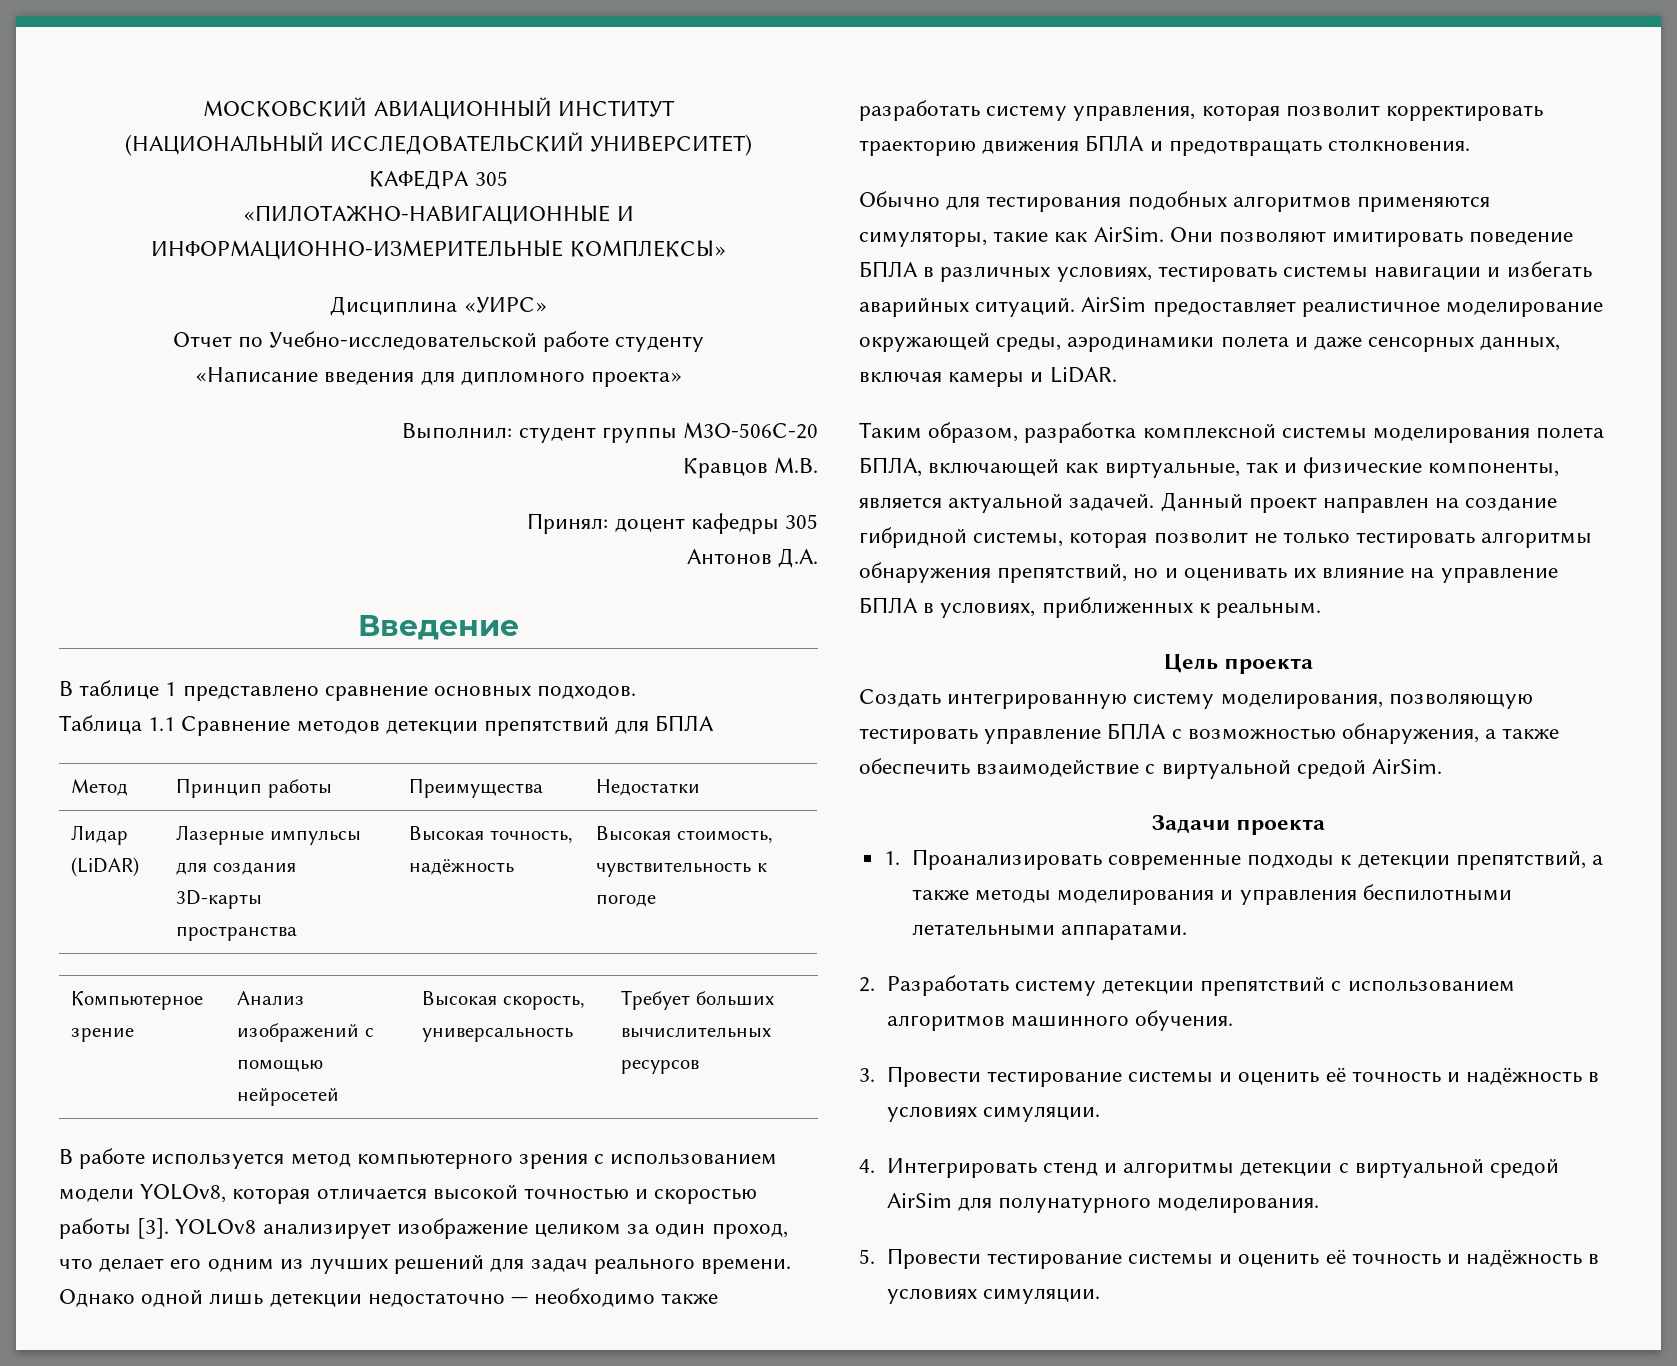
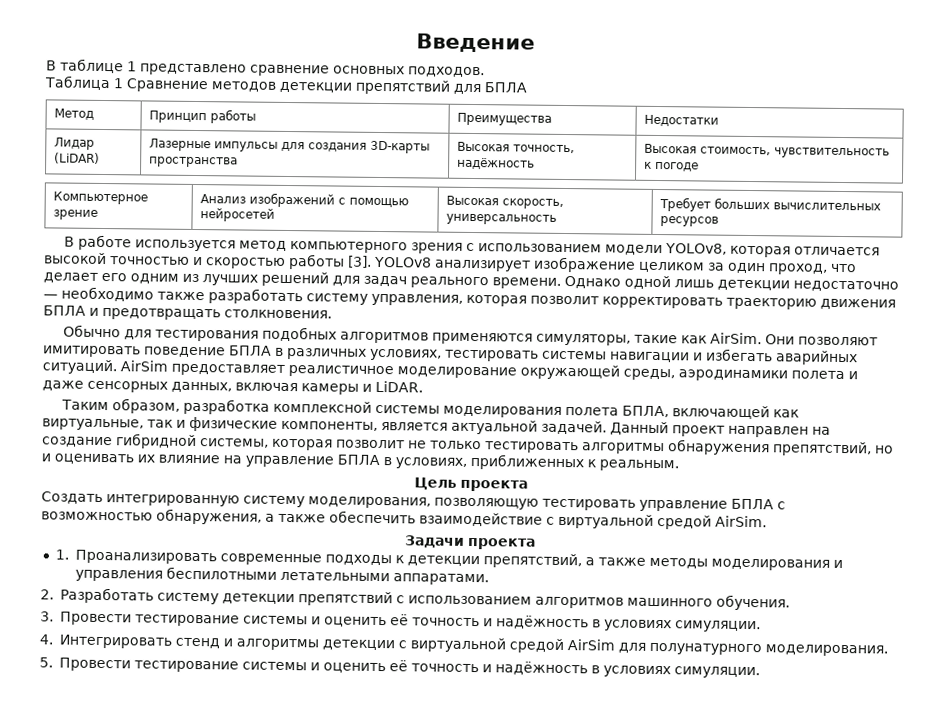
[203,97,675,120] [124,132,753,156] [369,170,508,190] [243,205,634,225] [151,240,726,260] [330,296,547,316] [172,331,705,352] [195,367,682,387] [402,422,818,443] [682,457,818,478] [527,513,819,534] [686,548,818,568] МОСКОВСКИЙ АВИАЦИОННЫЙ ИНСТИТУТ // (НАЦИОНАЛЬНЫЙ ИССЛЕДОВАТЕЛЬСКИЙ УНИВЕРСИТЕТ) // КАФЕДРА 305 // «ПИЛОТАЖНО-НАВИГАЦИОННЫЕ И ИНФОРМАЦИОННО-ИЗМЕРИТЕЛЬНЫЕ КОМПЛЕКСЫ» // Дисциплина «УИРС» // Отчет по Учебно-исследовательской работе студенту // «Написание введения для дипломного проекта» // Выполнил: студент группы М3О-506С-20 // Кравцов М.В. // Принял: доцент кафедры 305 // Антонов Д.А. // -> (416, 43) none
[148,717,176,731] 1.1 -> [113,78,124,89] 1

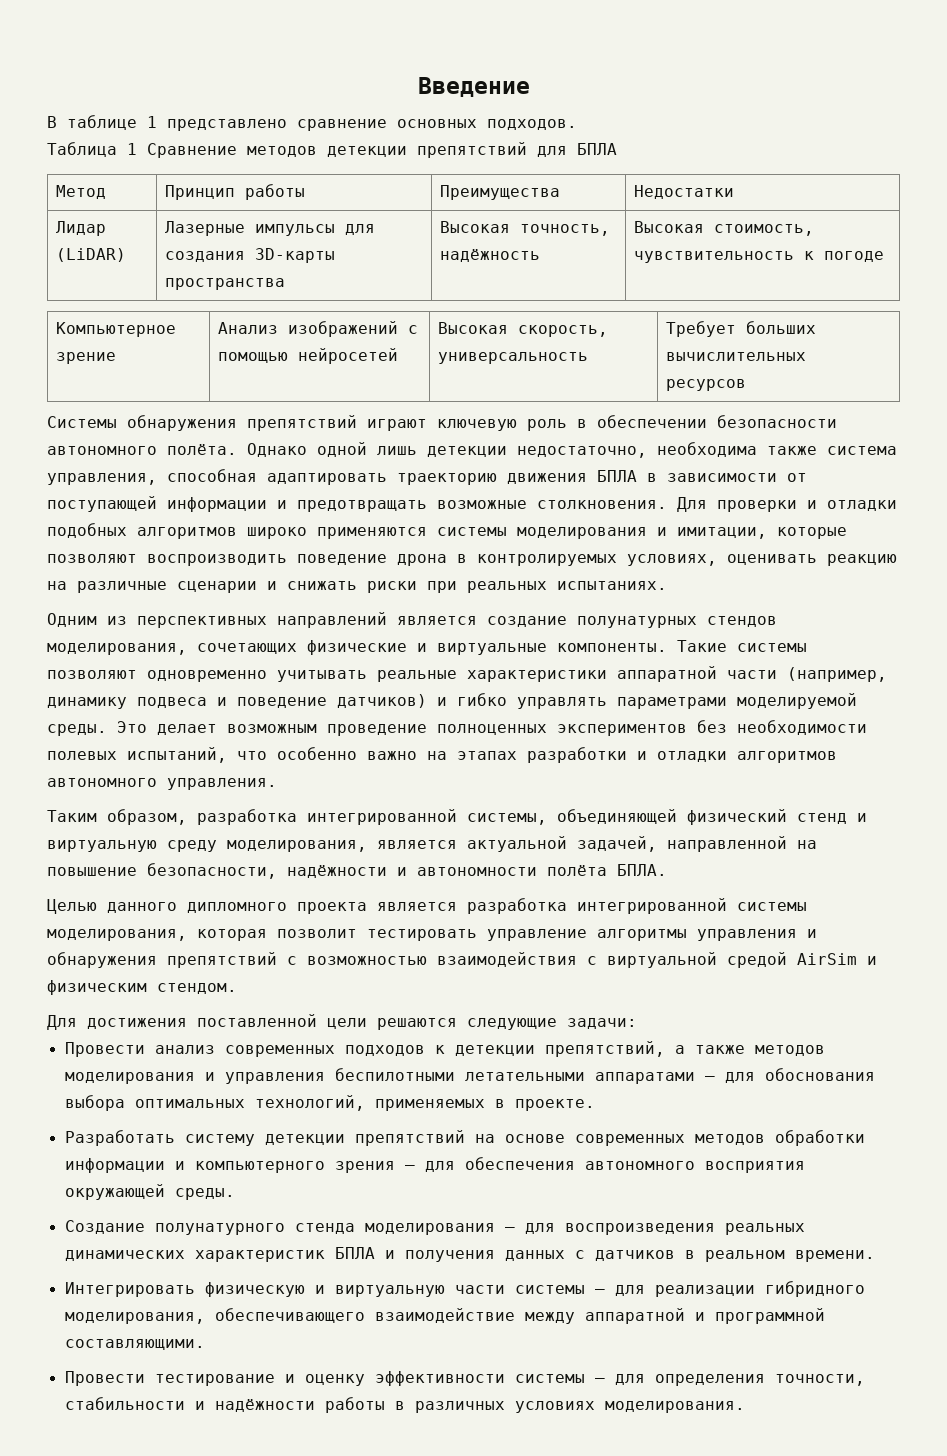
[64,234,881,258] [44,252,857,275] [43,271,899,292] [43,286,896,310] [43,305,86,316] В работе используется метод компьютерного зрения с использованием модели YOLOv8, которая отличается высокой точностью и скоростью работы [3]. YOLOv8 анализирует изображение целиком за один проход, что делает его одним из лучших решений для задач реального времени. Однако одной лишь детекции недостаточно — необходимо также разработать систему управления, которая позволит корректировать траекторию движения БПЛА -> [47,415,837,431] [47,442,897,458] [47,469,807,485] [47,496,267,512] Системы обнаружения препятствий играют ключевую роль в обеспечении безопасности автономного полёта. Однако одной лишь детекции недостаточно, необходима также система управления, способная адаптировать траекторию движения БПЛА в зависимости от поступающей информации
(221, 314) none -> [437,500,527,509] возможные
[63,324,879,346] [43,345,858,366] [42,359,858,382] [42,380,423,395] [61,398,800,420] [42,416,831,438] [42,433,894,457] [41,453,679,472] [413,477,528,492] [41,491,786,512] [41,508,767,530] [404,535,536,550] [54,549,392,566] // Обычно для тестирования подобных алгоритмов применяются симуляторы, такие как AirSim. Они позволяют имитировать поведение БПЛА в различных условиях, тестировать системы навигации и избегать аварийных ситуаций. AirSim предоставляет реалистичное моделирование окружающей среды, аэродинамики полета и даже сенсорных данных, включая камеры и LiDAR. // Таким образом, разработка комплексной системы моделирования полета БПЛА, включающей как виртуальные, так и физические компоненты, является актуальной задачей. Данный проект направлен на создание гибридной системы, которая позволит не только тестировать алгоритмы обнаружения препятствий, но и оценивать их влияние на управление БПЛА в условиях, приближенных к реальным. // Цель проекта // Создать интегрированную систему моделирования, позволяющую тестировать управление БПЛА с возможностью обнаружения, а также обеспечить взаимодействие с виртуальной средой AirSim. // Задачи проекта // 1. Проанализировать современные подходы -> [677,497,897,512] [47,523,847,539] [47,554,897,566] [47,581,667,593] [47,612,777,628] [47,640,807,655] [47,666,887,682] [47,693,857,709] [47,720,867,736] [47,747,837,763] [47,778,277,790] [47,809,867,825] [47,836,817,852] [47,863,667,879] [47,898,807,914] [47,929,817,941] [47,952,877,968] [47,980,237,995] [47,1014,637,1030] [64,1042,425,1057] Для проверки и отладки подобных алгоритмов широко применяются системы моделирования и имитации, которые позволяют воспроизводить поведение дрона в контролируемых условиях, оценивать реакцию на различные сценарии и снижать риски при реальных испытаниях. // Одним из перспективных направлений является создание полунатурных стендов моделирования, сочетающих физические и виртуальные компоненты. Такие системы позволяют одновременно учитывать реальные характеристики аппаратной части (например, динамику подвеса и поведение датчиков) и гибко управлять параметрами моделируемой среды. Это делает возможным проведение полноценных экспериментов без необходимости полевых испытаний, что особенно важно на этапах разработки и отладки алгоритмов автономного управления. // Таким образом, разработка интегрированной системы, объединяющей физический стенд и виртуальную среду моделирования, является актуальной задачей, направленной на повышение безопасности, надёжности и автономности полёта БПЛА. // Целью данного дипломного проекта является разработка интегрированной системы моделирования, которая позволит тестировать управление алгоритмы управления и обнаружения препятствий с возможностью взаимодействия с виртуальной средой AirSim и физическим стендом. // Для достижения поставленной цели решаются следующие задачи: // Провести анализ современных подходов
[648,557,708,569] методы -> [754,1045,825,1056] методов
[392,573,489,586] [40,587,790,611] [40,611,761,633] [39,634,888,657] [39,657,760,679] аппаратами. // 2. Разработать систему детекции препятствий с использованием алгоритмов машинного обучения. // 3. Провести тестирование системы и оценить её точность и надёжность в условиях симуляции. // 4. Интегрировать стенд и алгоритмы детекции с виртуальной средой AirSim для полунатурного моделирования. // 5. Провести тестирование системы и оценить её точность и надёжность в условиях симуляции. -> [594,1068,875,1084] [64,1095,595,1111] [64,1130,865,1146] [64,1157,805,1173] [64,1184,235,1200] [64,1220,805,1235] [64,1247,875,1262] [64,1281,865,1297] [64,1308,825,1324] [64,1339,205,1350] [64,1371,865,1386] [64,1397,745,1413] аппаратами — для обоснования выбора оптимальных технологий, применяемых в проекте. // Разработать систему детекции препятствий на основе современных методов обработки информации и компьютерного зрения — для обеспечения автономного восприятия окружающей среды. // Создание полунатурного стенда моделирования — для воспроизведения реальных динамических характеристик БПЛА и получения данных с датчиков в реальном времени. // Интегрировать физическую и виртуальную части системы — для реализации гибридного моделирования, обеспечивающего взаимодействие между аппаратной и программной составляющими. // Провести тестирование и оценку эффективности системы — для определения точности, стабильности и надёжности работы в различных условиях моделирования.

